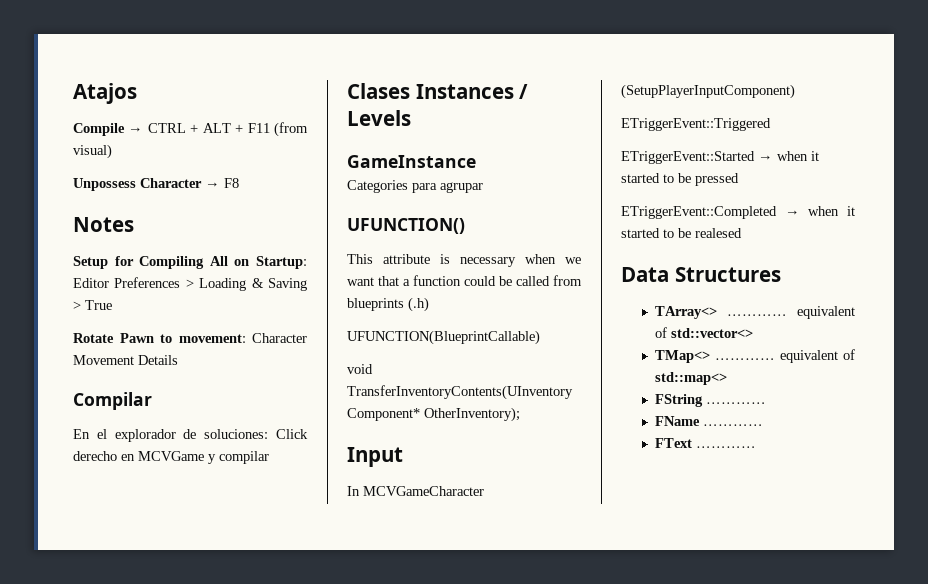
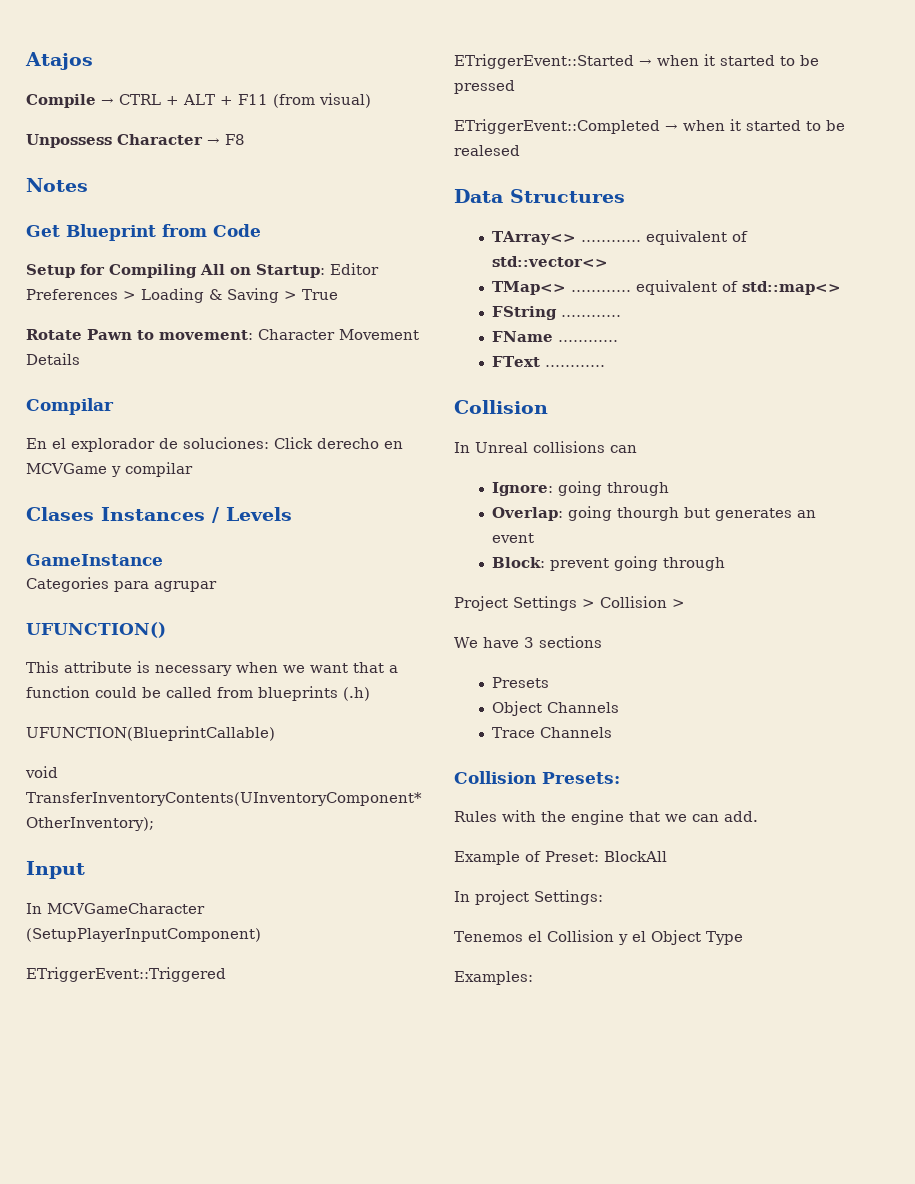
(134, 224) none -> [26,224,261,241] // Get Blueprint from Code
(757, 447) none -> [454,400,548,414] [454,441,637,453] [492,481,670,496] [492,506,817,521] [492,533,535,543] [492,556,726,571] [454,596,685,611] [454,636,602,648] [492,677,550,688] [492,701,620,716] [492,727,613,738] [454,771,620,784] [454,810,758,825] [454,851,667,865] [454,890,603,905] [454,930,743,945] [454,971,533,985] // Collision // In Unreal collisions can // Ignore: going through // Overlap: going thourgh but generates an event // Block: prevent going through // Project Settings > Collision > // We have 3 sections // Presets // Object Channels // Trace Channels // Collision Presets: // Rules with the engine that we can add. // Example of Preset: BlockAll // In project Settings: // Tenemos el Collision y el Object Type // Examples:

